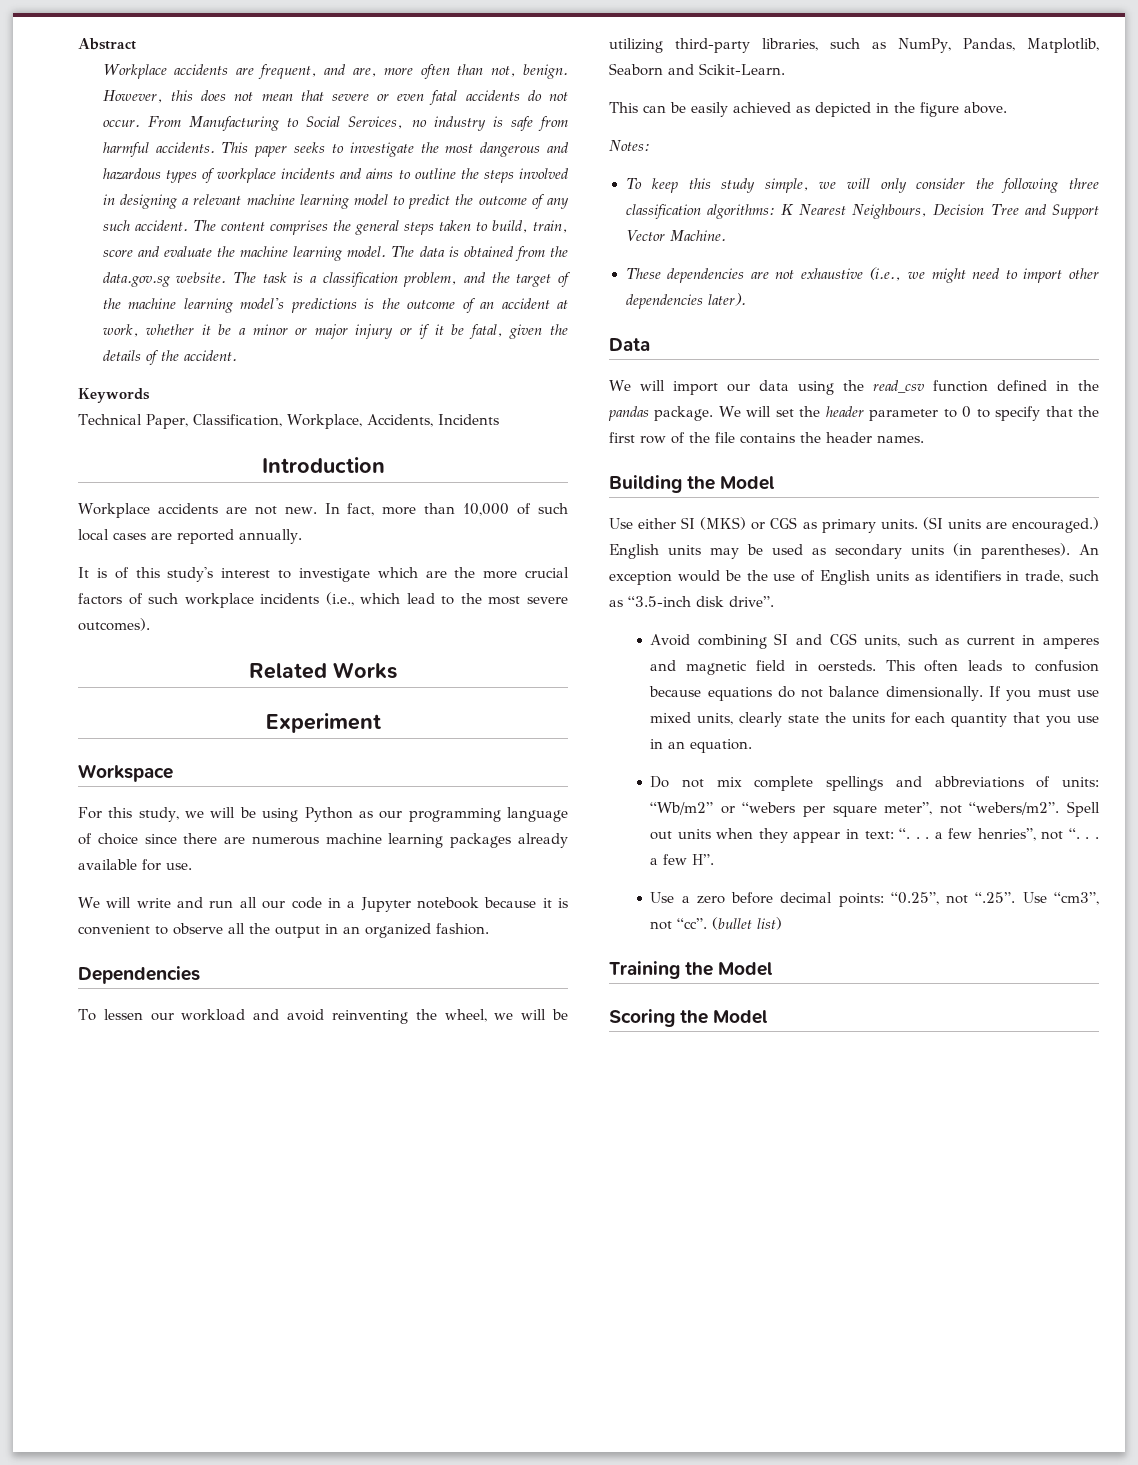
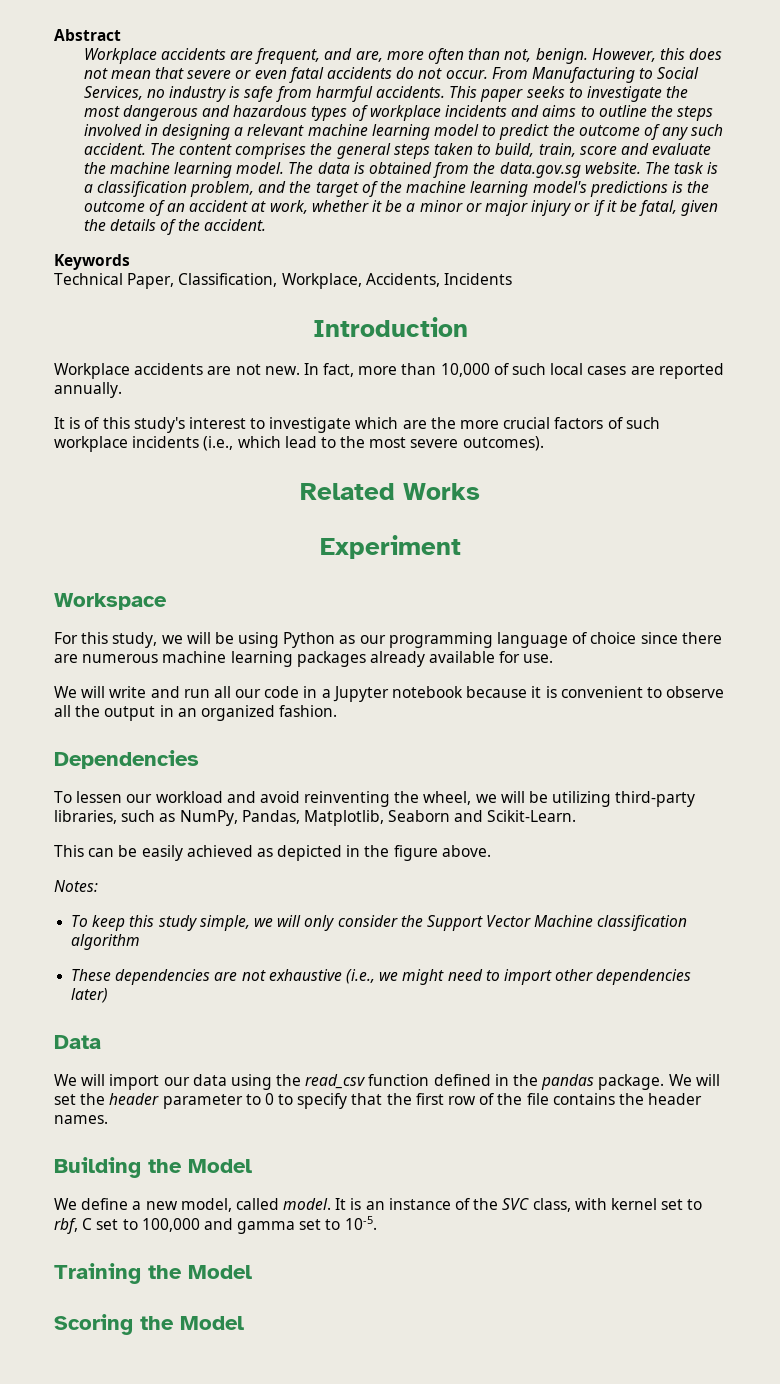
[1001,178,1099,193] [625,204,1099,219] [625,230,727,241] following three classification algorithms: K Nearest Neighbours, Decision Tree and Support Vector Machine. -> [426,915,688,931] [71,934,141,950] Support Vector Machine classification algorithm
[707,293,746,306] later). -> [71,988,109,1003] later)
[609,517,1099,533] [609,543,1099,559] [609,570,1099,585] [609,596,774,607] [650,633,1099,649] [650,660,1099,675] [649,686,1099,701] [650,712,1099,727] [650,739,753,753] [650,776,1099,791] [650,801,1100,817] [650,828,1099,843] [650,854,715,865] [650,892,1099,907] [650,917,783,930] Use either SI (MKS) or CGS as primary units. (SI units are encouraged.) English units may be used as secondary units (in parentheses). An exception would be the use of English units as identifiers in trade, such as “3.5-inch disk drive”. // Avoid combining SI and CGS units, such as current in amperes and magnetic field in oersteds. This often leads to confusion because equations do not balance dimensionally. If you must use mixed units, clearly state the units for each quantity that you use in an equation. // Do not mix complete spellings and abbreviations of units: “Wb/m2” or “webers per square meter”, not “webers/m2”. Spell out units when they appear in text: “. . . a few henries”, not “. . . a few H”. // Use a zero before decimal points: “0.25”, not “.25”. Use “cm3”, not “cc”. (bullet list) -> [54,1198,703,1212] [54,1216,377,1234] We define a new model, called model. It is an instance of the SVC class, with kernel set to rbf, C set to 100,000 and gamma set to 10-5.

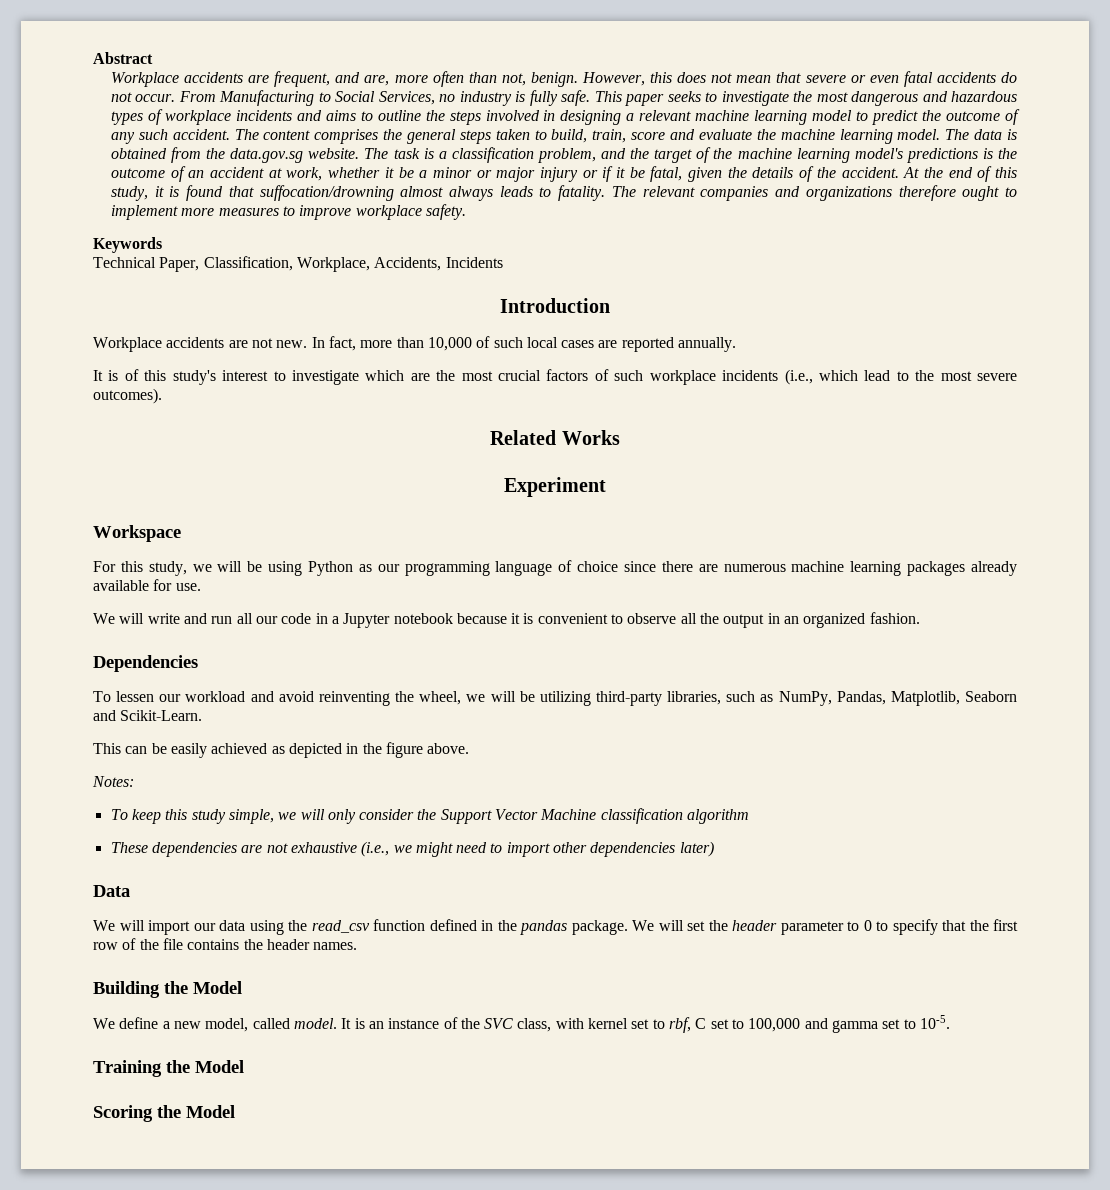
[244,86,446,102] safe from harmful accidents. -> [529,90,591,106] fully safe.
(267, 225) none -> [903,166,1018,182] [110,185,1017,201] [110,204,466,220] At the end of this study, it is found that suffocation/drowning almost always leads to fatality. The relevant companies and organizations therefore ought to implement more measures to improve workplace safety.
[460,420,500,429] more -> [461,371,493,381] most

